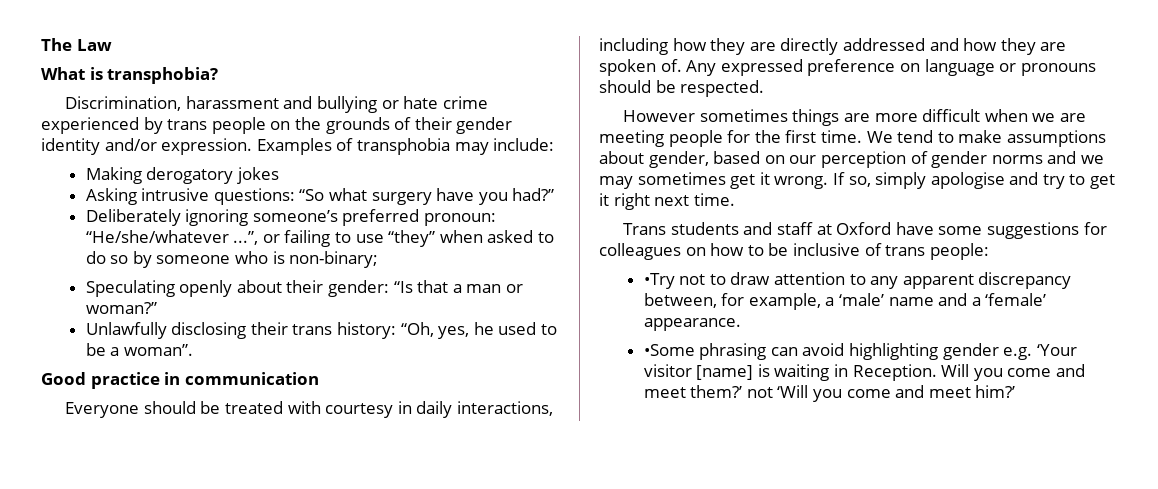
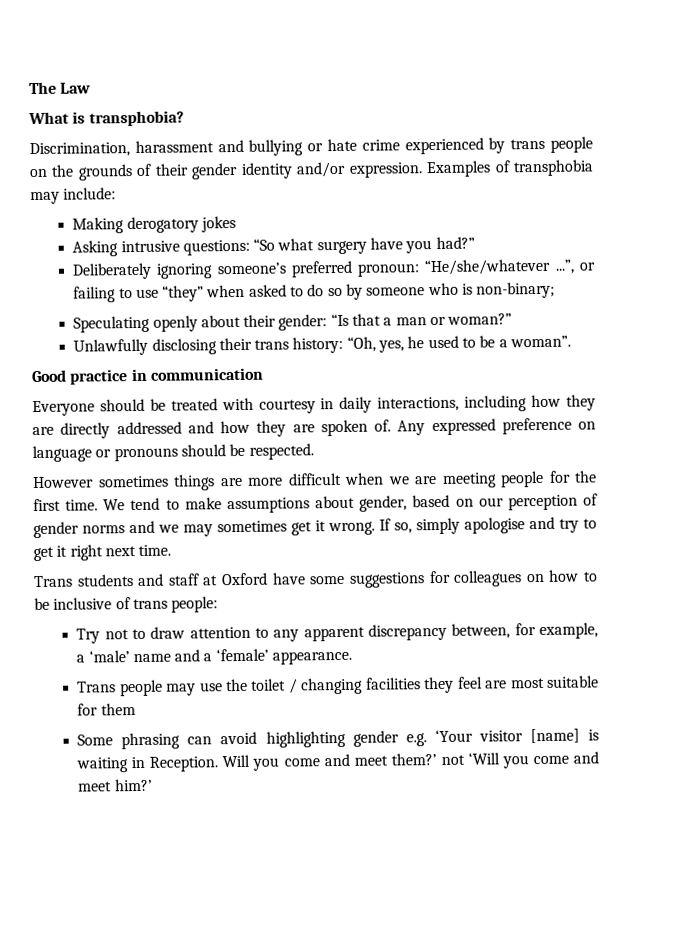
[643,273,675,289] •Try -> [76,628,101,644] Try
[643,344,695,356] •Some -> [77,675,600,697] [77,703,136,716] [77,734,114,746] Trans people may use the toilet / changing facilities they feel are most suitable for them // Some

